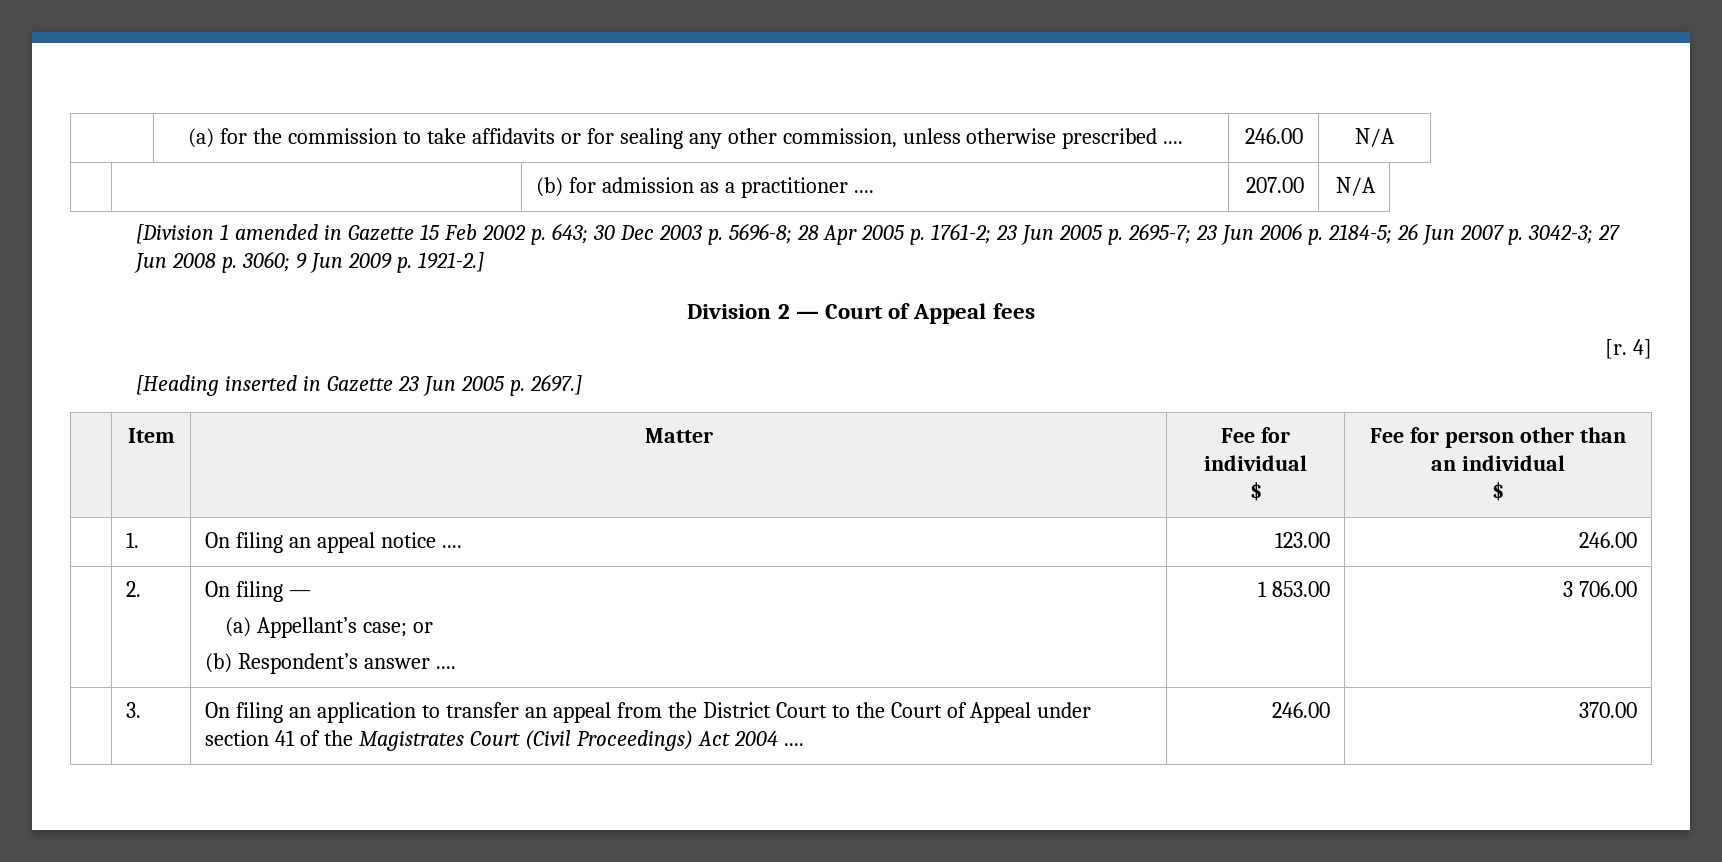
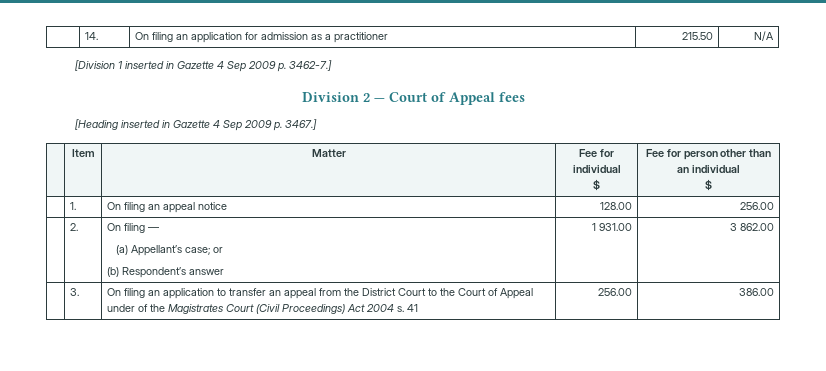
[188,128,1184,149] [1244,128,1303,144] [1355,128,1395,147] [536,177,564,197] | (a) for the commission to take affidavits or for sealing any other commission, unless otherwise prescribed .... | 246.00 | N/A // | | (b) -> [85,32,99,40] [135,32,243,43] | 14. | On filing an application
[854,190,875,193] [1245,177,1304,193] .... | 207.00 -> [681,32,713,40] | 215.50
[235,223,1621,245] [134,251,484,273] amended in Gazette 15 Feb 2002 p. 643; 30 Dec 2003 p. 5696-8; 28 Apr 2005 p. 1761-2; 23 Jun 2005 p. 2695-7; 23 Jun 2006 p. 2184-5; 26 Jun 2007 p. 3042-3; 27 Jun 2008 p. 3060; 9 Jun 2009 p. 1921-2.] -> [124,60,332,72] inserted in Gazette 4 Sep 2009 p. 3462-7.]
[1605,339,1652,359] // [r. 4] -> (525, 97) none
[398,374,582,396] 23 Jun 2005 p. 2697.] -> [212,119,317,131] 4 Sep 2009 p. 3467.]
[442,545,463,548] [1274,532,1330,548] [1578,532,1637,548] .... | 123.00 | 246.00 -> [599,202,632,210] [739,202,774,210] | 128.00 | 256.00
[436,666,457,669] [1257,581,1330,597] .... | 1 853.00 -> [591,223,632,231] | 1 931.00
[1578,581,1637,597] 706.00 -> [739,223,774,231] 862.00
[205,730,296,746] section 41 -> (136, 308) none
[783,743,804,746] [1271,702,1330,718] [1578,702,1637,718] .... | 246.00 | 370.00 -> [397,304,419,312] [597,288,632,296] [738,288,774,296] s. 41 | 256.00 | 386.00

